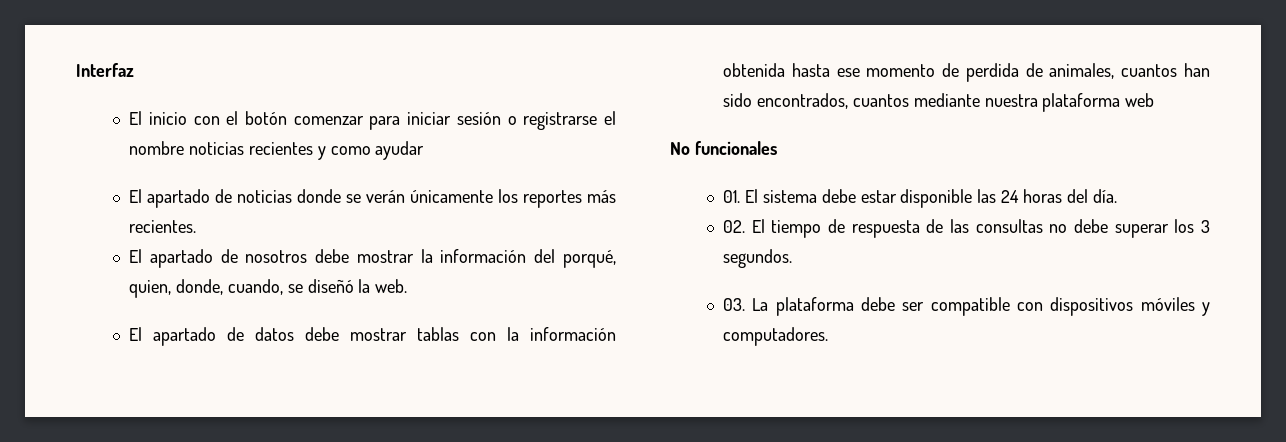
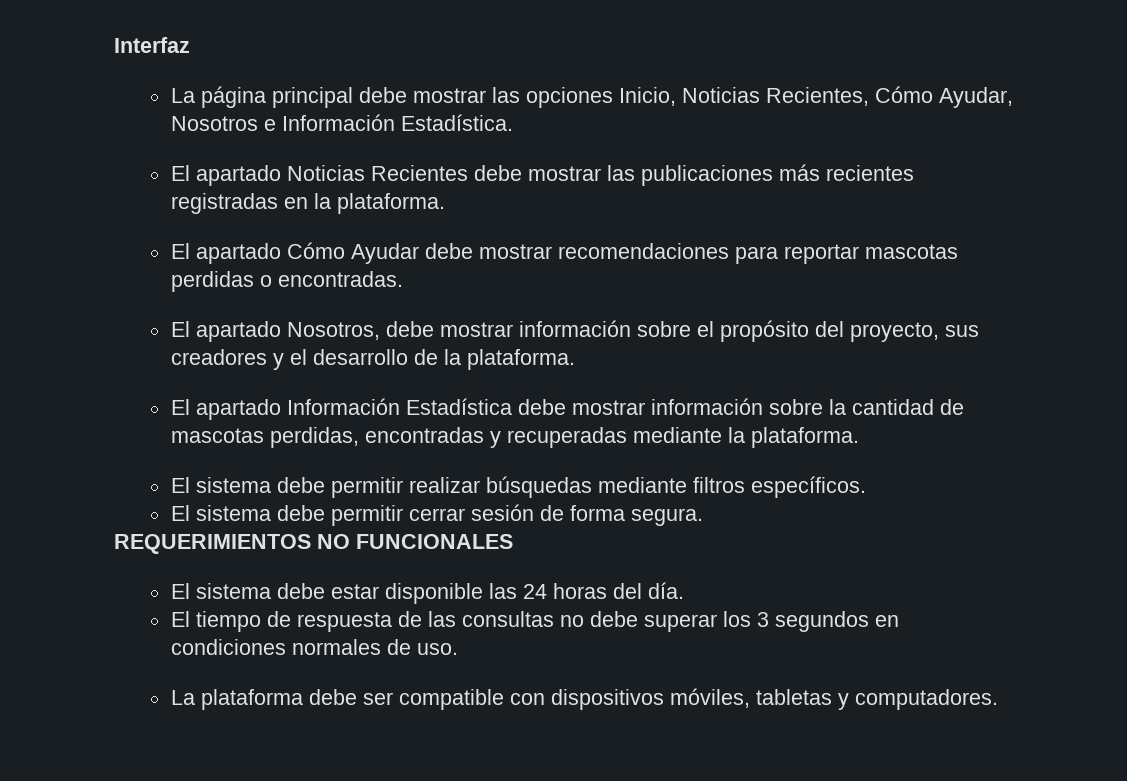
[129,111,617,130] [129,141,425,160] [129,189,617,208] [129,220,197,233] [129,249,616,268] [129,279,408,298] [129,327,616,346] [723,63,1210,82] [723,93,1155,112] [670,141,777,155] [723,190,741,203] El inicio con el botón comenzar para iniciar sesión o registrarse el nombre noticias recientes y como ayudar // El apartado de noticias donde se verán únicamente los reportes más recientes. // El apartado de nosotros debe mostrar la información del porqué, quien, donde, cuando, se diseñó la web. // El apartado de datos debe mostrar tablas con la información obtenida hasta ese momento de perdida de animales, cuantos han sido encontrados, cuantos mediante nuestra plataforma web // No funcionales // 01. -> [170,86,1013,108] [170,114,513,131] [170,164,914,186] [170,193,445,214] [170,242,958,264] [170,271,403,292] [170,320,979,342] [170,349,575,370] [170,398,964,420] [170,427,859,448] [170,476,866,498] [170,504,703,526] [114,534,513,554] La página principal debe mostrar las opciones Inicio, Noticias Recientes, Cómo Ayudar, Nosotros e Información Estadística. // El apartado Noticias Recientes debe mostrar las publicaciones más recientes registradas en la plataforma. // El apartado Cómo Ayudar debe mostrar recomendaciones para reportar mascotas perdidas o encontradas. // El apartado Nosotros, debe mostrar información sobre el propósito del proyecto, sus creadores y el desarrollo de la plataforma. // El apartado Información Estadística debe mostrar información sobre la cantidad de mascotas perdidas, encontradas y recuperadas mediante la plataforma. // El sistema debe permitir realizar búsquedas mediante filtros específicos. // El sistema debe permitir cerrar sesión de forma segura. // REQUERIMIENTOS NO FUNCIONALES //
[723,220,746,233] 02. -> (684, 590) none
[723,249,793,268] [723,298,746,311] segundos. // 03. -> [774,611,899,632] [170,639,458,655] segundos en condiciones normales de uso. //
[1140,297,1195,311] móviles -> [669,688,832,708] móviles, tabletas

